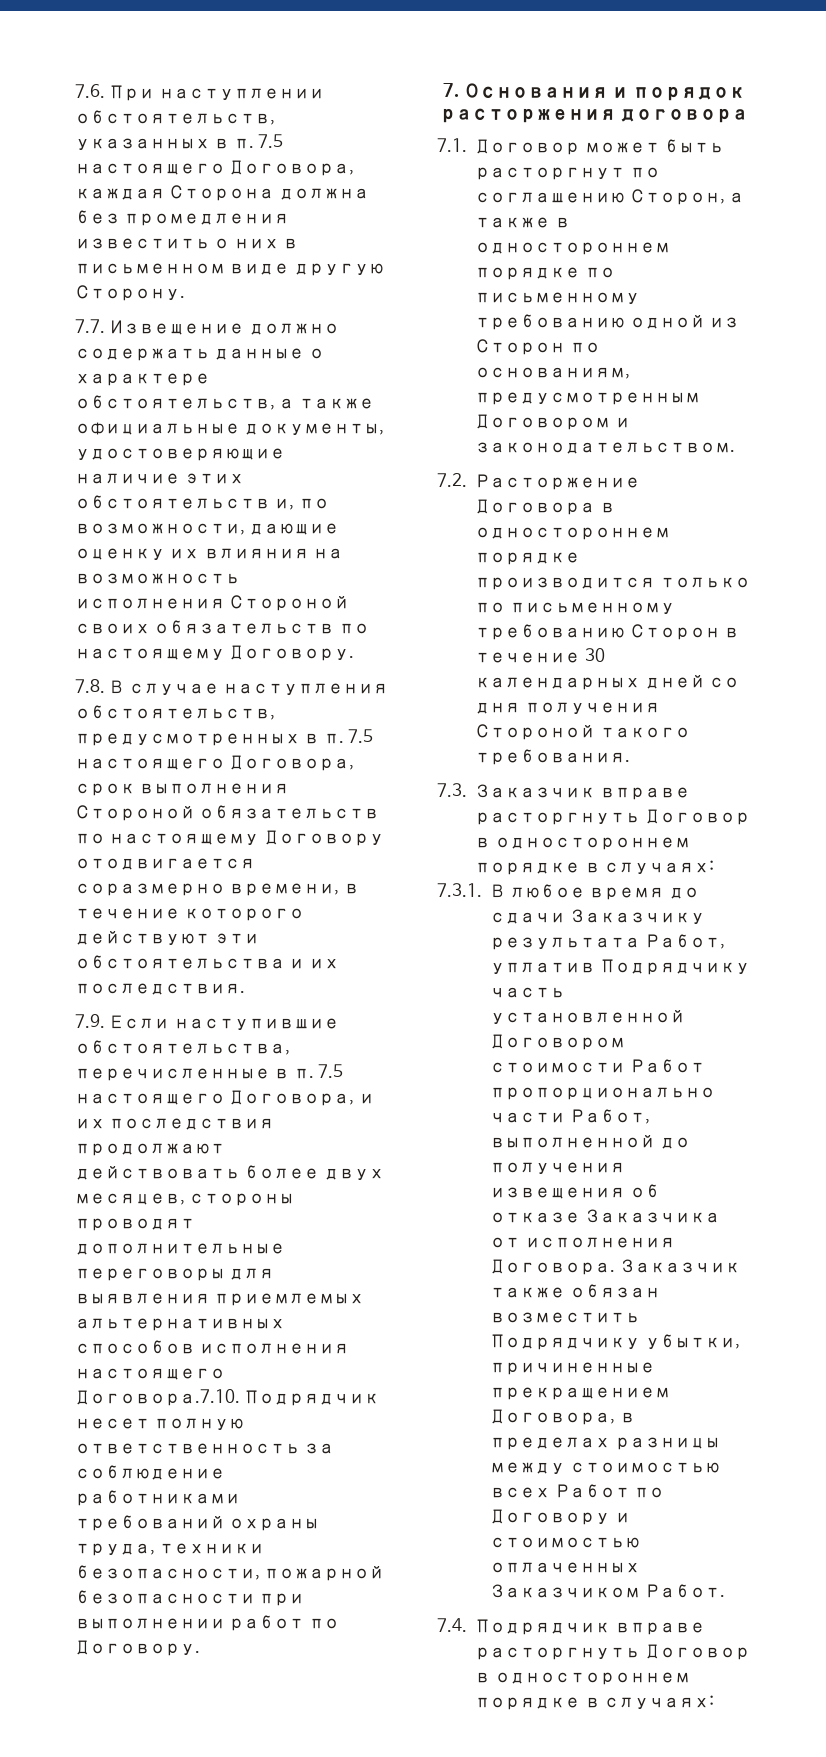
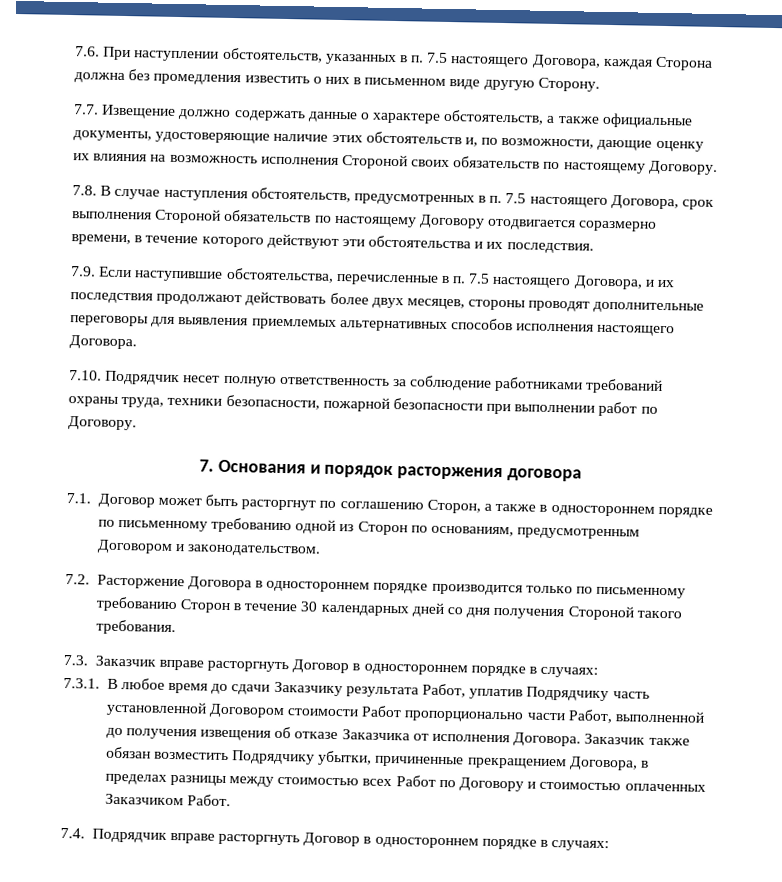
[75,1389,240,1406] Договора.7.10. -> [69,335,137,350] [69,370,102,381] Договора. // 7.10.

